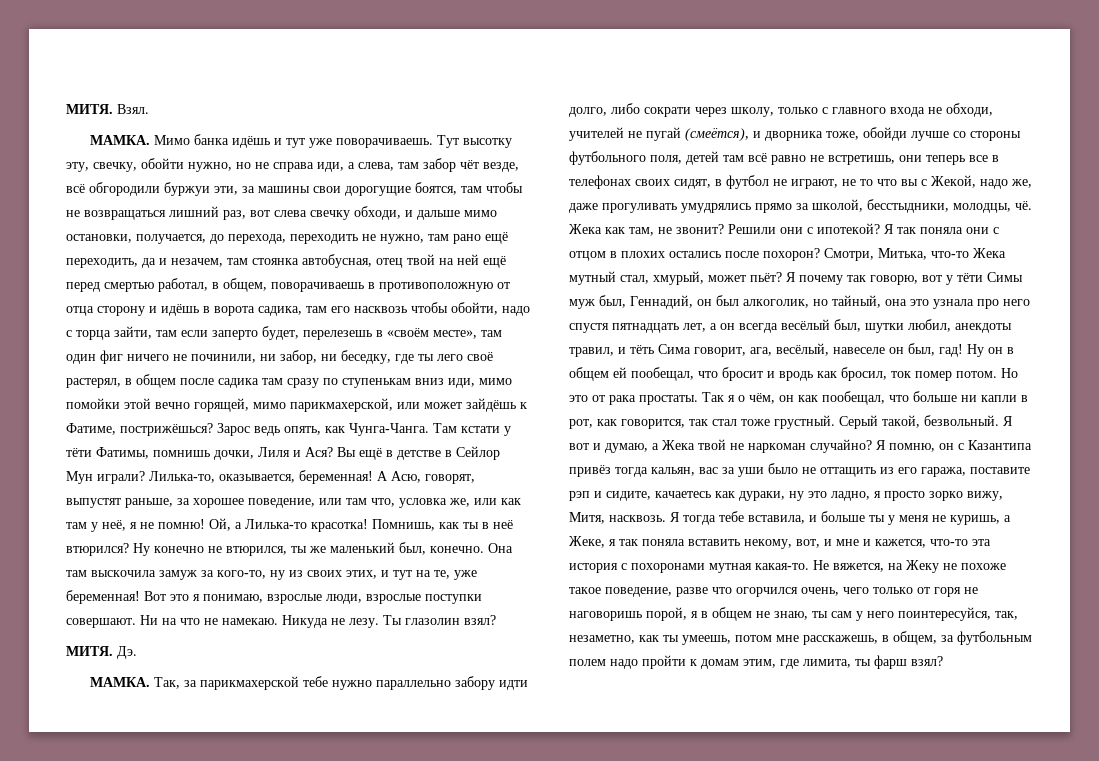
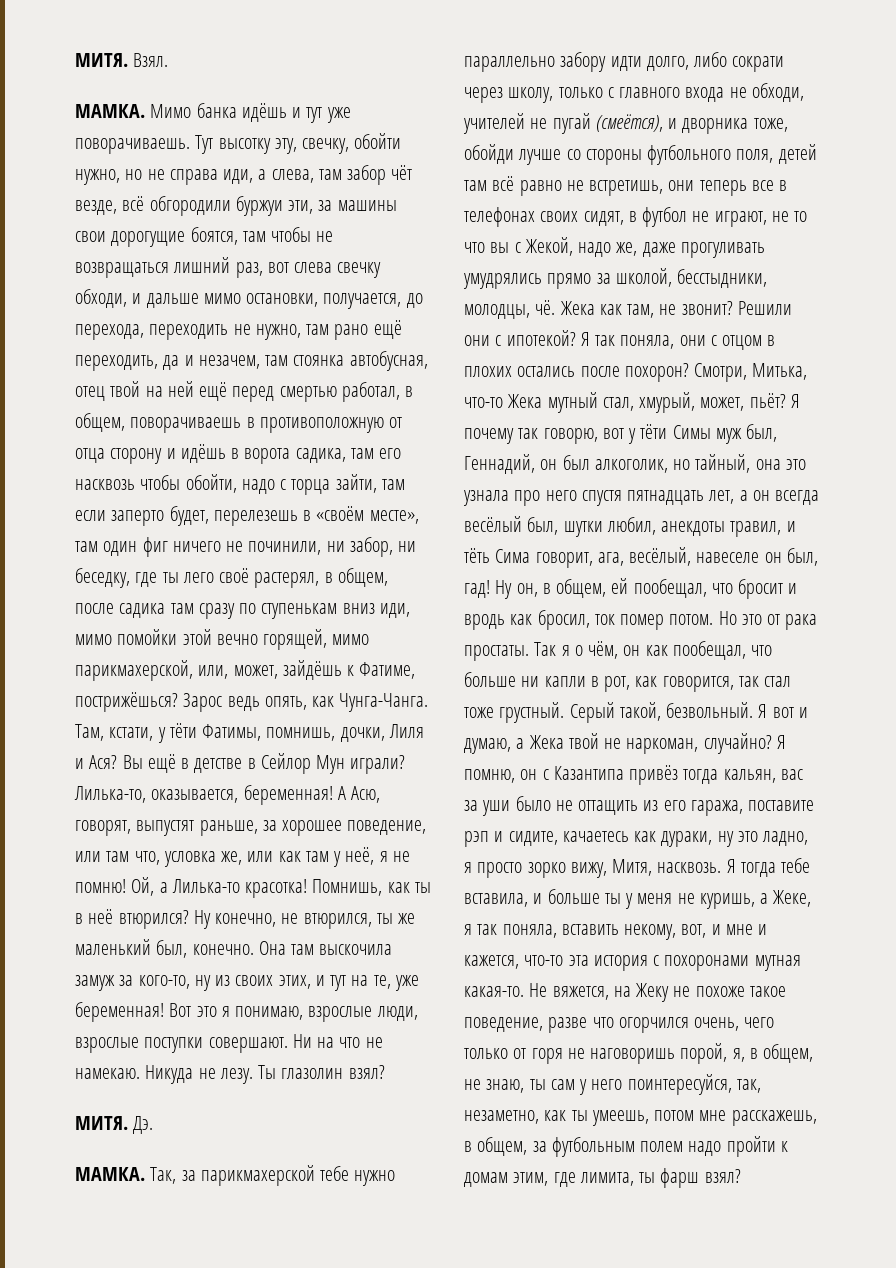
[136,374,176,388] общем -> [337,568,388,587] общем,
[397,402,462,409] или может -> [198,665,278,679] или, может,
[433,423,500,433] Там кстати -> [75,724,154,741] Там, кстати,
[153,450,210,457] помнишь -> [266,727,336,741] помнишь,
[154,546,204,553] конечно -> [215,913,277,927] конечно,
[920,227,963,234] поняла -> [620,335,675,349] поняла,
[708,275,746,282] может -> [700,397,745,411] может,
[988,347,1014,354] [569,367,609,381] он в общем -> [516,579,607,598] он, в общем,
[748,443,806,453] наркоман -> [626,738,699,754] наркоман,
[642,539,685,546] поняла -> [502,924,557,938] поняла,
[691,607,752,621] я в общем -> [732,1044,814,1063] я, в общем,

